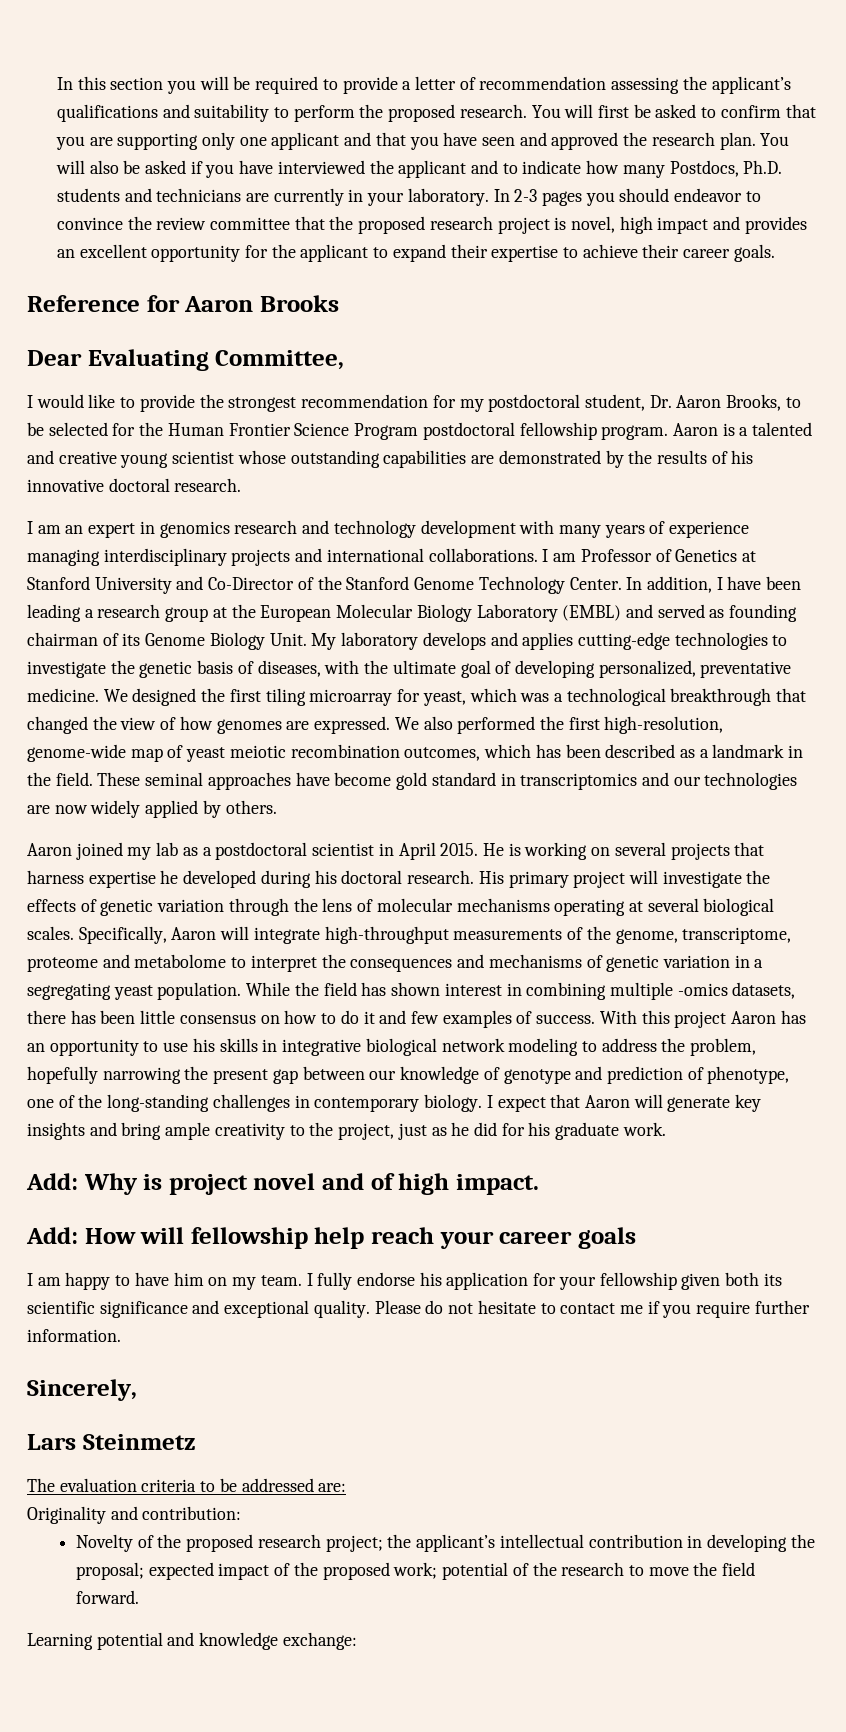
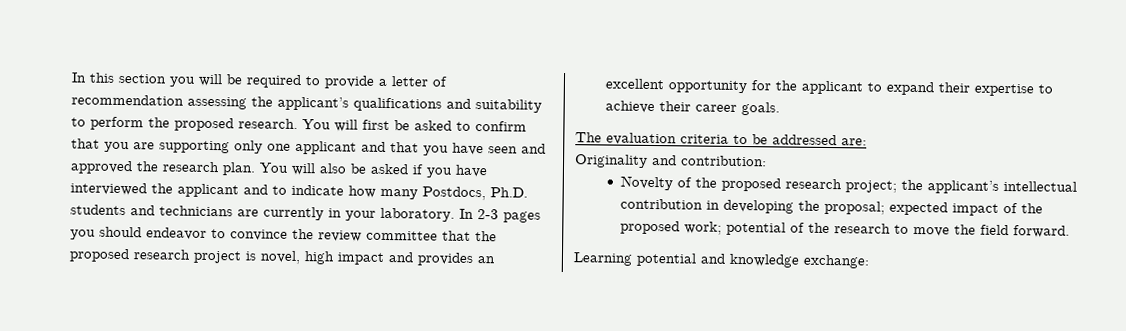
[27,295,339,312] [27,349,345,371] [27,394,801,412] [27,422,813,440] [27,450,754,468] [27,478,242,492] [27,520,750,538] [27,548,756,566] [27,576,802,594] [27,604,798,622] [27,632,788,650] [27,660,792,678] [27,688,807,706] [27,716,724,734] [27,744,804,762] [27,772,798,790] [27,800,277,818] [27,842,765,860] [27,870,771,888] [27,898,775,916] [27,926,792,944] [27,954,764,972] [27,982,796,1000] [27,1010,806,1028] [27,1038,757,1056] [27,1066,790,1084] [27,1094,762,1112] [27,1122,666,1140] [26,1173,539,1195] [26,1227,636,1249] [27,1272,782,1290] [27,1300,810,1318] [27,1329,121,1342] [27,1379,137,1401] [27,1434,196,1450] // Reference for Aaron Brooks // Dear Evaluating Committee, // I would like to provide the strongest recommendation for my postdoctoral student, Dr. Aaron Brooks, to be selected for the Human Frontier Science Program postdoctoral fellowship program. Aaron is a talented and creative young scientist whose outstanding capabilities are demonstrated by the results of his innovative doctoral research. // I am an expert in genomics research and technology development with many years of experience managing interdisciplinary projects and international collaborations. I am Professor of Genetics at Stanford University and Co-Director of the Stanford Genome Technology Center. In addition, I have been leading a research group at the European Molecular Biology Laboratory (EMBL) and served as founding chairman of its Genome Biology Unit. My laboratory develops and applies cutting-edge technologies to investigate the genetic basis of diseases, with the ultimate goal of developing personalized, preventative medicine. We designed the first tiling microarray for yeast, which was a technological breakthrough that changed the view of how genomes are expressed. We also performed the first high-resolution, genome-wide map of yeast meiotic recombination outcomes, which has been described as a landmark in the field. These seminal approaches have become gold standard in transcriptomics and our technologies are now widely applied by others. // Aaron joined my lab as a postdoctoral scientist in April 2015. He is working on several projects that harness expertise he developed during his doctoral research. His primary project will investigate the effects of genetic variation through the lens of molecular mechanisms operating at several biological scales. Specifically, Aaron will integrate high-throughput measurements of the genome, transcriptome, proteome and metabolome to interpret the consequences and mechanisms of genetic variation in a segregating yeast population. While the field has shown interest in combining multiple -omics datasets, there has been little consensus on how to do it and few examples of success. With this project Aaron has an opportunity to use his skills in integrative biological network modeling to address the problem, hopefully narrowing the present gap between our knowledge of genotype and prediction of phenotype, one of the long-standing challenges in contemporary biology. I expect that Aaron will generate key insights and bring ample creativity to the project, just as he did for his graduate work. // Add: Why is project novel and of high impact. // Add: How will fellowship help reach your career goals // I am happy to have him on my team. I fully endorse his application for your fellowship given both its scientific significance and exceptional quality. Please do not hesitate to contact me if you require further information. // Sincerely, // Lars Steinmetz -> (780, 109) none

